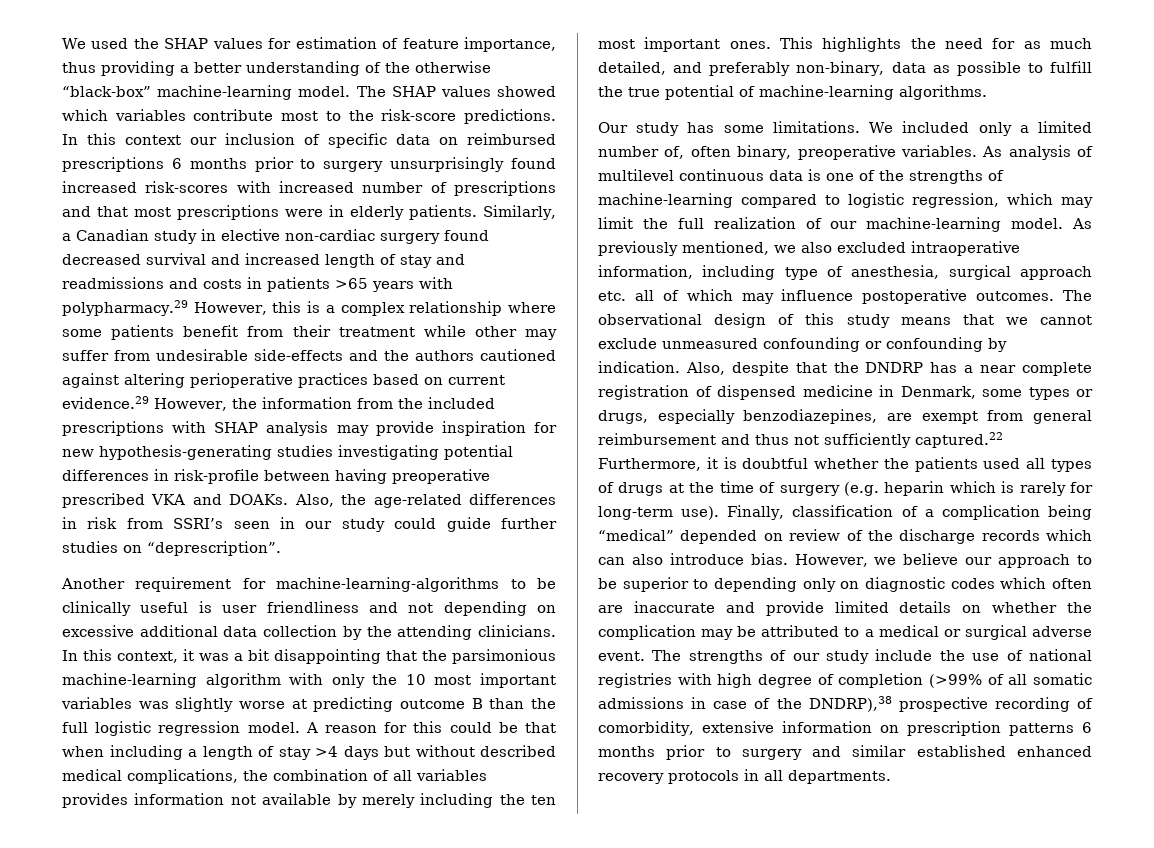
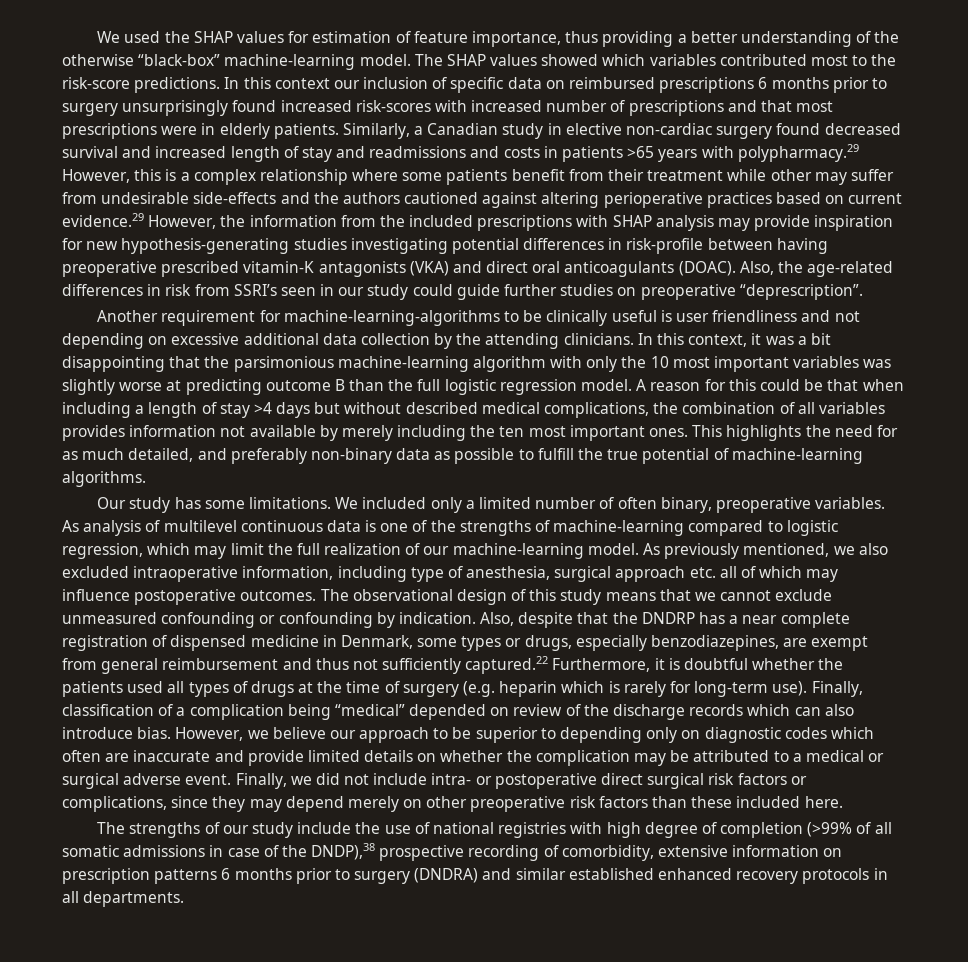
[193,109,274,121] contribute -> [719,54,807,66] contributed
[151,494,289,505] VKA and DOAKs. -> [243,261,736,277] vitamin-K antagonists (VKA) and direct oral anticoagulants (DOAC).
(142, 549) none -> [640,284,736,300] preoperative
[796,61,885,76] non-binary, -> [310,448,392,464] non-binary
[664,146,685,159] of, -> [599,497,615,509] of
(645, 656) none -> [235,773,807,789] [62,796,843,812] Finally, we did not include intra- or postoperative direct surgical risk factors or complications, since they may depend merely on other preoperative risk factors than these included here. //
[808,696,892,712] DNDRP),38 -> [311,843,376,860] DNDP),38
(802, 754) none -> [414,868,479,883] (DNDRA)

